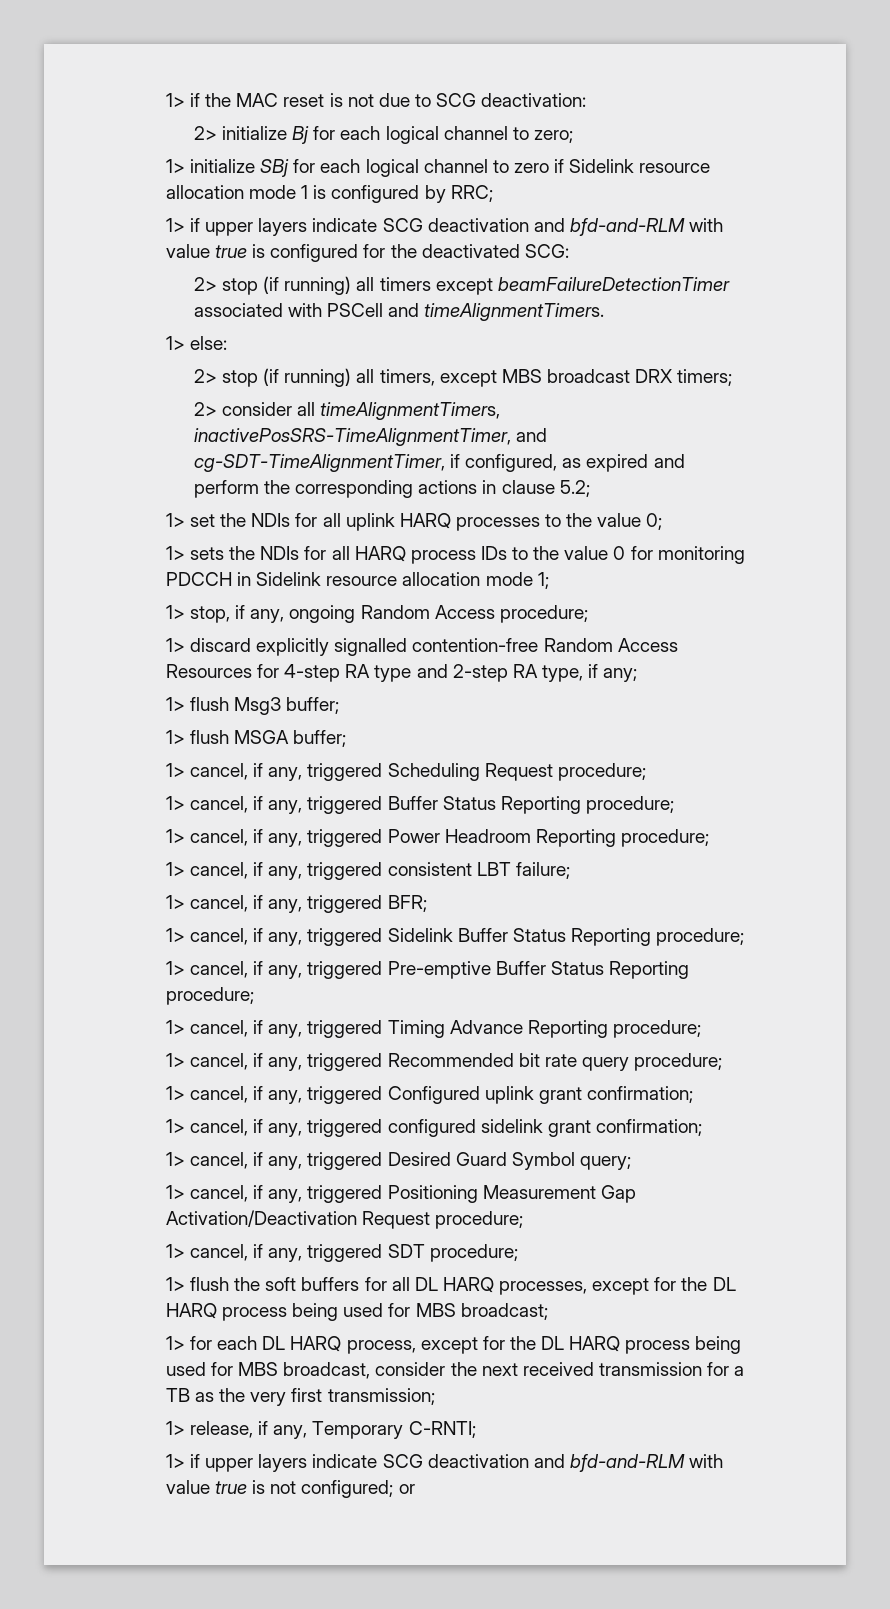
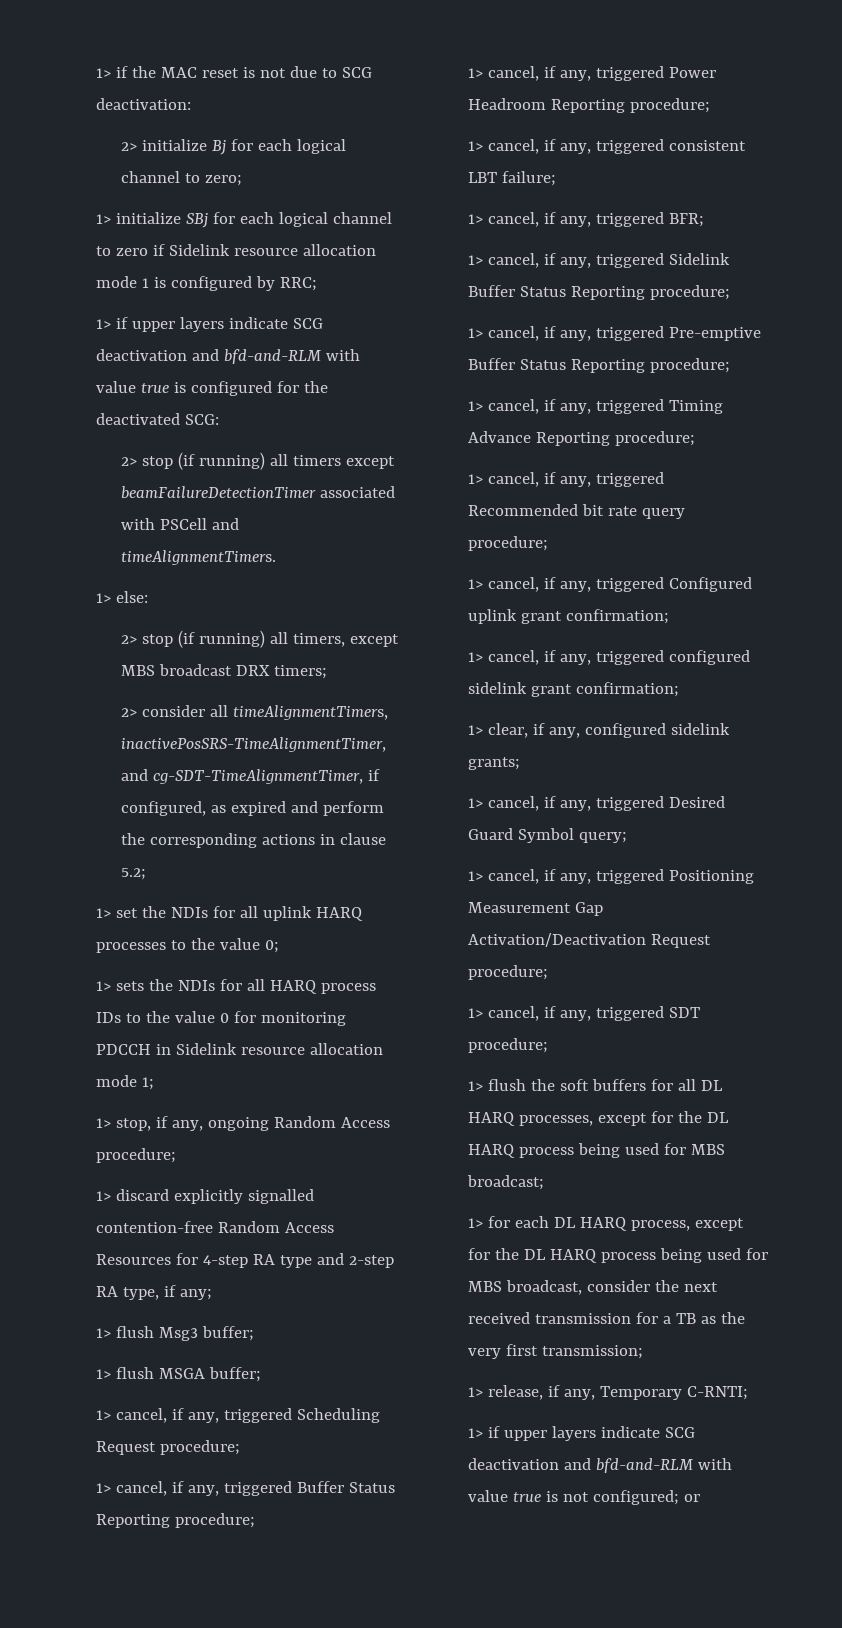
(702, 1127) none -> [468,723,731,738] [468,757,521,770] // 1> clear, if any, configured sidelink grants;

